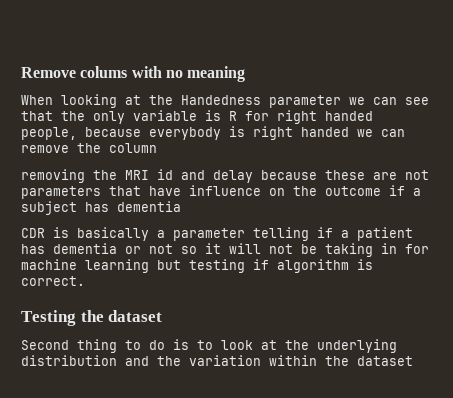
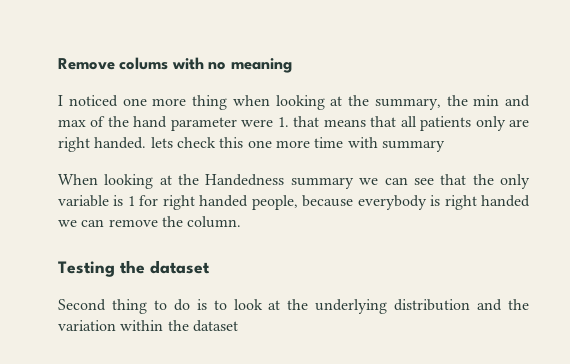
(246, 74) none -> [58,95,530,110] [58,116,529,131] [58,137,445,152] // I noticed one more thing when looking at the summary, the min and max of the hand parameter were 1. that means that all patients only are right handed. lets check this one more time with summary
[269,95,341,108] parameter -> [290,177,354,189] summary
[229,111,237,121] R -> [127,196,135,206] 1
[109,143,157,153] [21,169,429,183] [21,185,421,199] [21,201,181,215] [21,227,413,241] [21,243,429,257] [21,259,373,273] [21,276,85,286] column // removing the MRI id and delay because these are not parameters that have influence on the outcome if a subject has dementia // CDR is basically a parameter telling if a patient has dementia or not so it will not be taking in for machine learning but testing if algorithm is correct. -> [187,216,242,228] column.

